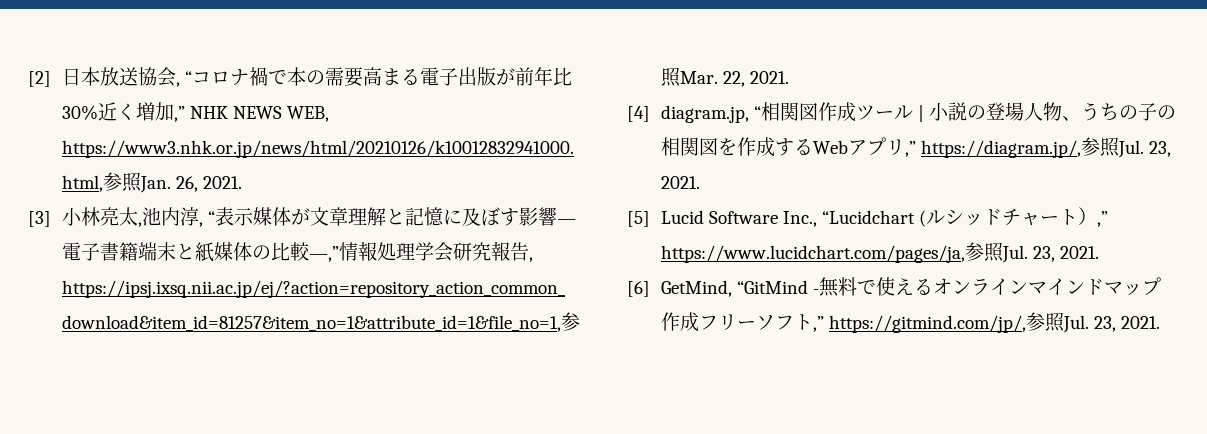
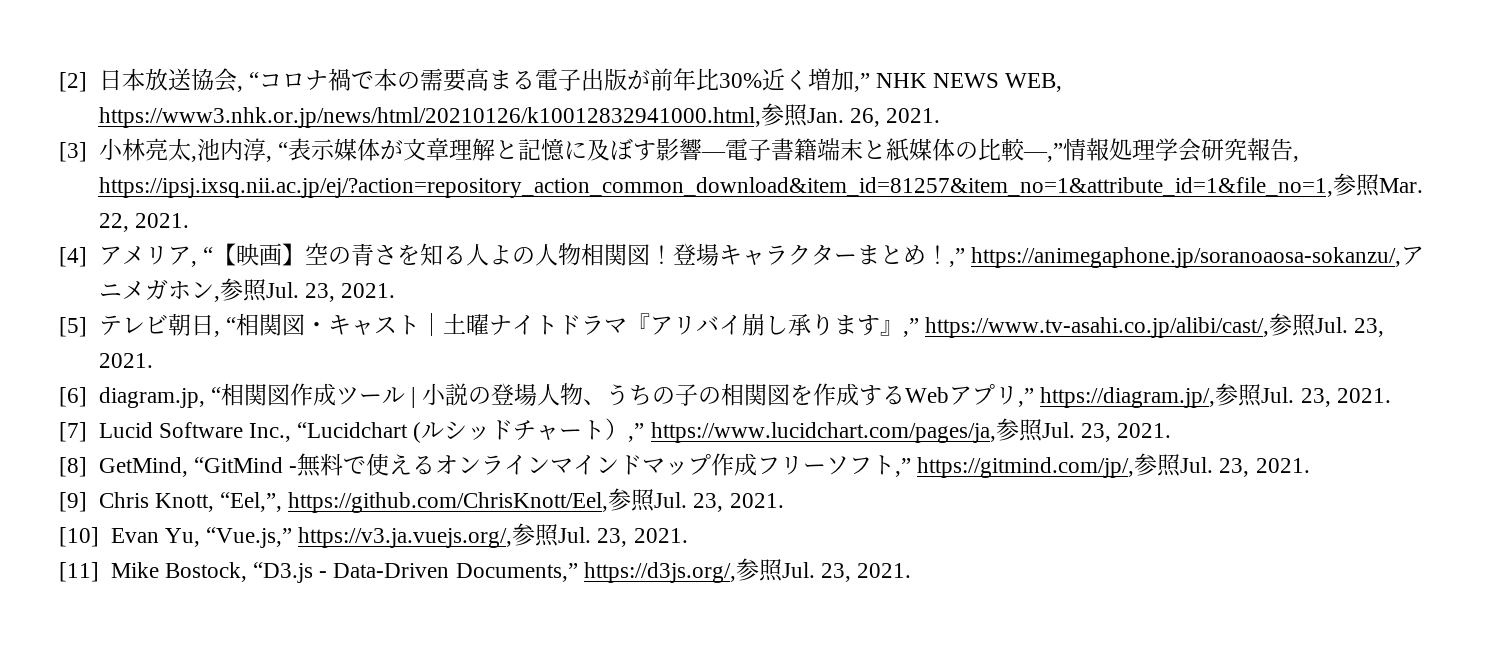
(650, 114) none -> [98,243,1424,268] [98,278,395,302] [59,313,1385,338] [98,353,153,368] [59,387,87,407] アメリア, “【映画】空の青さを知る人よの人物相関図！登場キャラクターまとめ！,” https://animegaphone.jp/soranoaosa-sokanzu/,アニメガホン,参照Jul. 23, 2021. // [5]テレビ朝日, “相関図・キャスト｜土曜ナイトドラマ『アリバイ崩し承ります』,” https://www.tv-asahi.co.jp/alibi/cast/,参照Jul. 23, 2021. // [6]
[627,211,650,227] [5] -> [59,422,87,442] [7]
[627,281,650,297] [6] -> [59,457,87,477] [8]
(1161, 322) none -> [59,488,784,513] [59,523,688,548] [59,558,912,583] // [9] Chris Knott, “Eel,”, https://github.com/ChrisKnott/Eel,参照Jul. 23, 2021. // [10] Evan Yu, “Vue.js,” https://v3.ja.vuejs.org/,参照Jul. 23, 2021. // [11] Mike Bostock, “D3.js - Data-Driven Documents,” https://d3js.org/,参照Jul. 23, 2021.

